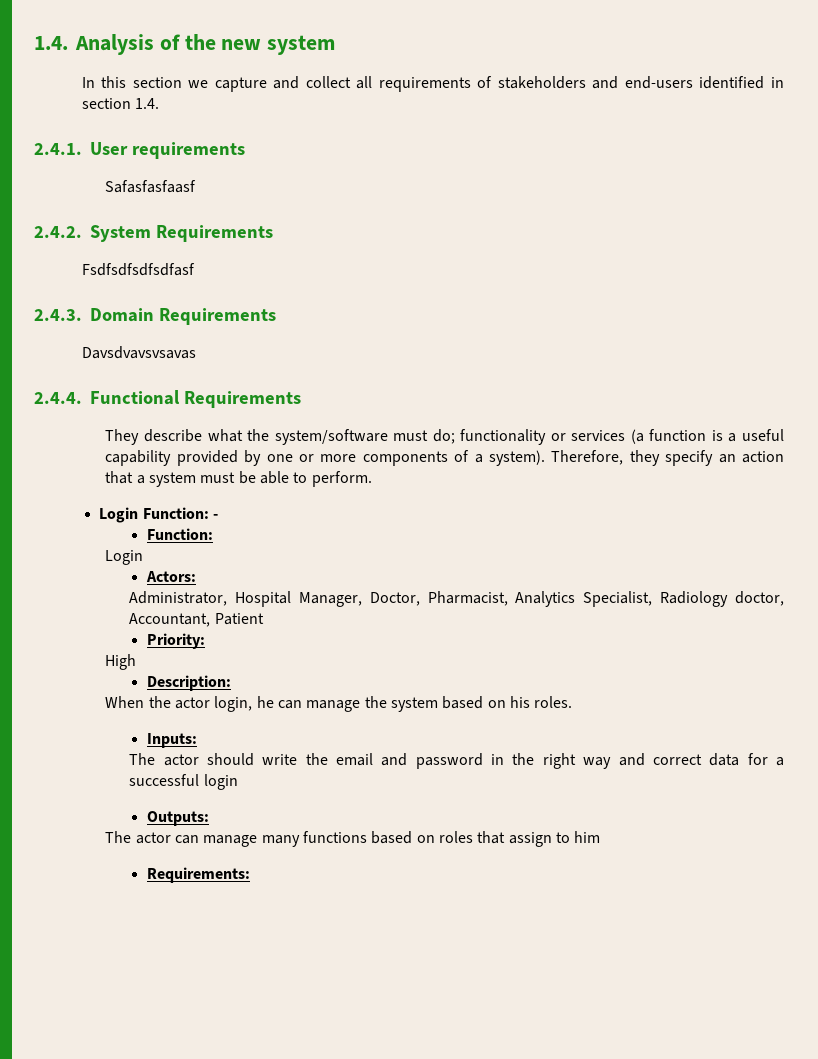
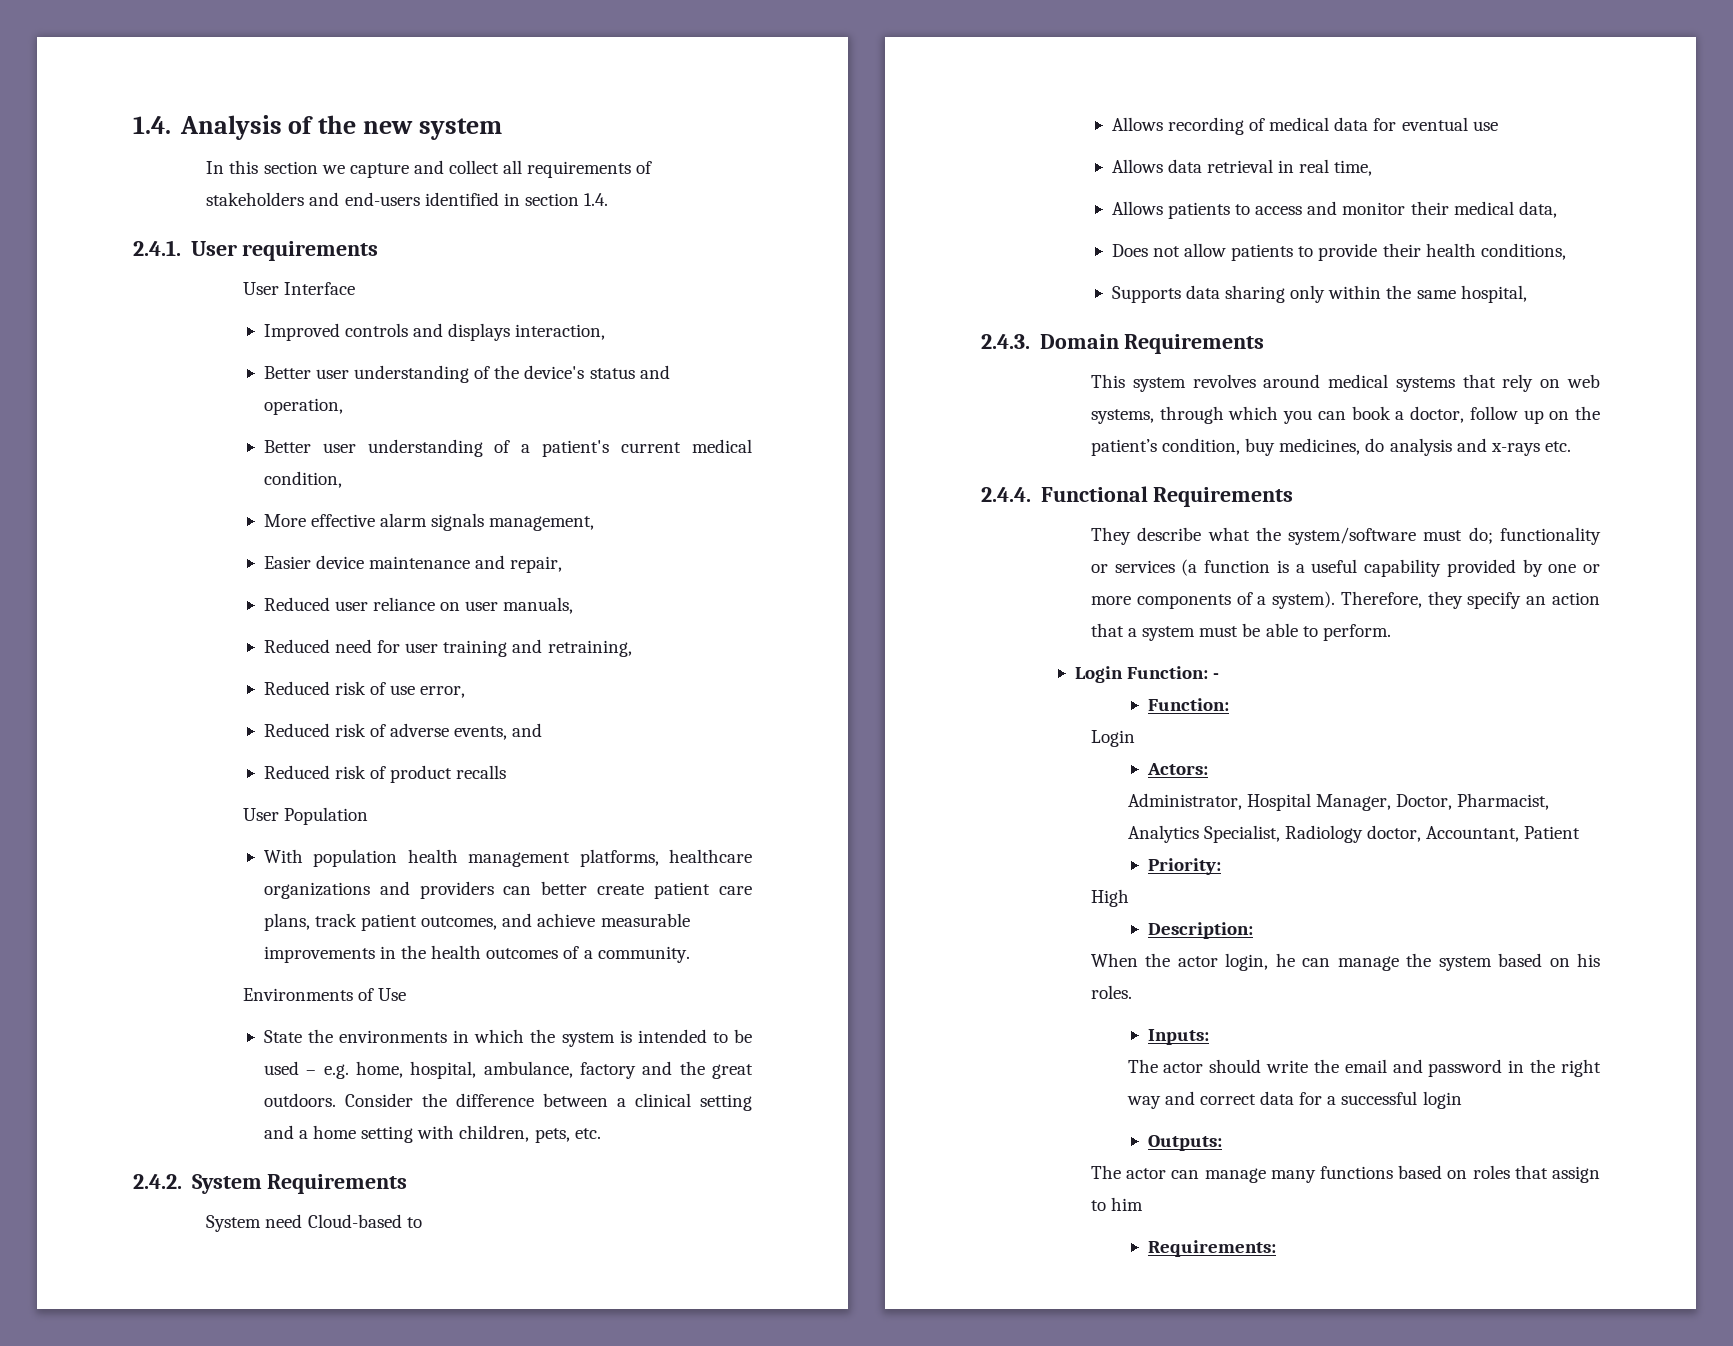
[105,180,197,193] [34,225,273,242] [81,263,195,276] [34,308,276,325] [81,346,196,359] Safasfasfaasf // 2.4.2. System Requirements // Fsdfsdfsdfsdfasf // 2.4.3. Domain Requirements // Davsdvavsvsavas -> [242,282,356,295] [263,323,606,341] [263,365,670,383] [263,398,343,415] [263,439,753,457] [263,471,342,488] [263,513,595,531] [263,555,563,573] [263,597,574,614] [263,639,632,657] [263,681,466,698] [263,723,543,740] [263,765,507,783] [242,807,369,825] [263,849,752,867] [263,881,752,899] [263,913,690,931] [263,945,690,963] [242,988,407,1001] [263,1029,753,1047] [263,1061,753,1079] [263,1093,753,1111] [263,1125,601,1143] [133,1174,408,1194] [206,1214,422,1232] [1111,117,1498,135] [1111,159,1373,176] [1111,201,1557,219] [1111,243,1566,261] [1111,285,1527,303] [981,334,1265,354] [1090,374,1600,392] [1090,406,1600,424] [1090,438,1571,456] User Interface // Improved controls and displays interaction, // Better user understanding of the device's status and operation, // Better user understanding of a patient's current medical condition, // More effective alarm signals management, // Easier device maintenance and repair, // Reduced user reliance on user manuals, // Reduced need for user training and retraining, // Reduced risk of use error, // Reduced risk of adverse events, and // Reduced risk of product recalls // User Population // With population health management platforms, healthcare organizations and providers can better create patient care plans, track patient outcomes, and achieve measurable improvements in the health outcomes of a community. // Environments of Use // State the environments in which the system is intended to be used – e.g. home, hospital, ambulance, factory and the great outdoors. Consider the difference between a clinical setting and a home setting with children, pets, etc. // 2.4.2. System Requirements // System need Cloud-based to // Allows recording of medical data for eventual use // Allows data retrieval in real time, // Allows patients to access and monitor their medical data, // Does not allow patients to provide their health conditions, // Supports data sharing only within the same hospital, // 2.4.3. Domain Requirements // This system revolves around medical systems that rely on web systems, through which you can book a doctor, follow up on the patient’s condition, buy medicines, do analysis and x-rays etc.

